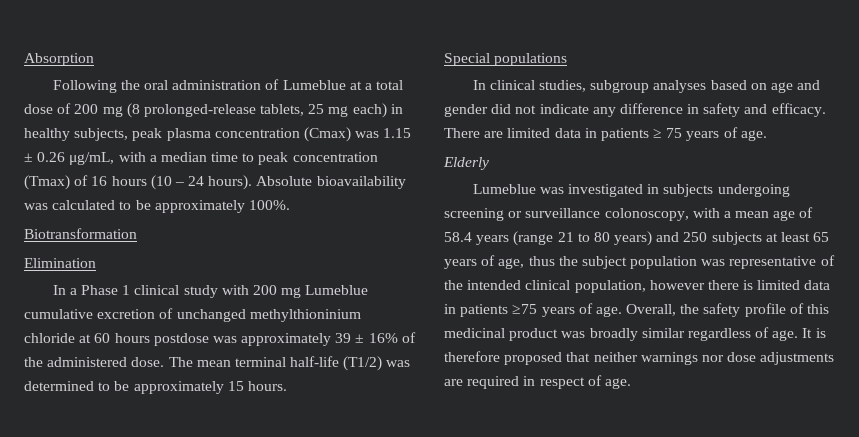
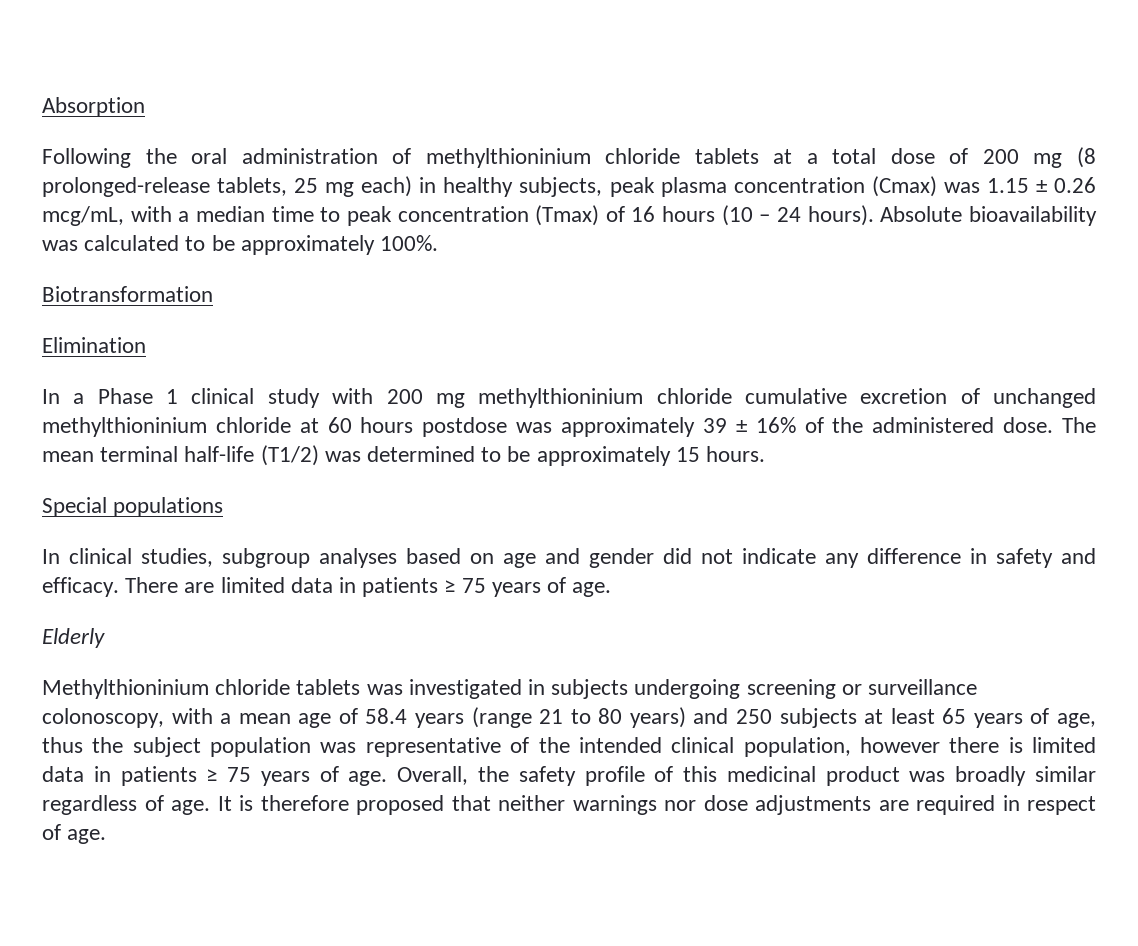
[282,80,346,90] Lumeblue -> [425,148,759,168] methylthioninium chloride tablets
[69,152,115,165] μg/mL, -> [42,206,124,226] mcg/mL,
[305,285,369,295] Lumeblue -> [478,388,732,408] methylthioninium chloride
[472,184,536,194] Lumeblue -> [42,679,361,699] Methylthioninium chloride tablets
[512,304,538,314] ≥75 -> [206,767,252,782] ≥ 75

